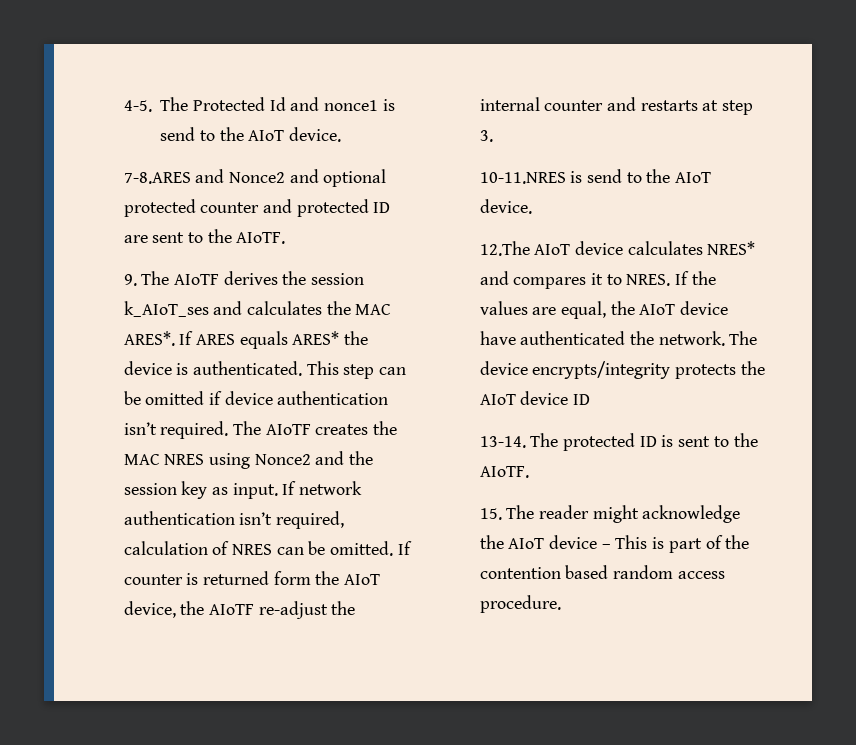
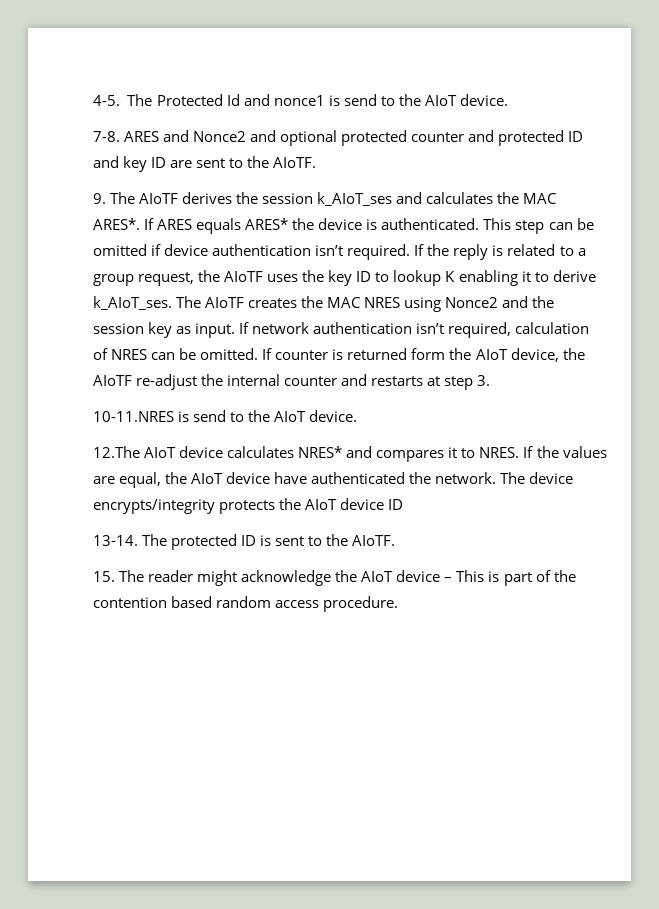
[123,172,191,184] 7-8.ARES -> [92,131,160,142] 7-8. ARES
(391, 207) none -> [92,156,167,172] and key ID
(229, 430) none -> [414,244,586,260] [92,270,596,286] [92,296,172,310] If the reply is related to a group request, the AIoTF uses the key ID to lookup K enabling it to derive k_AIoT_ses.

